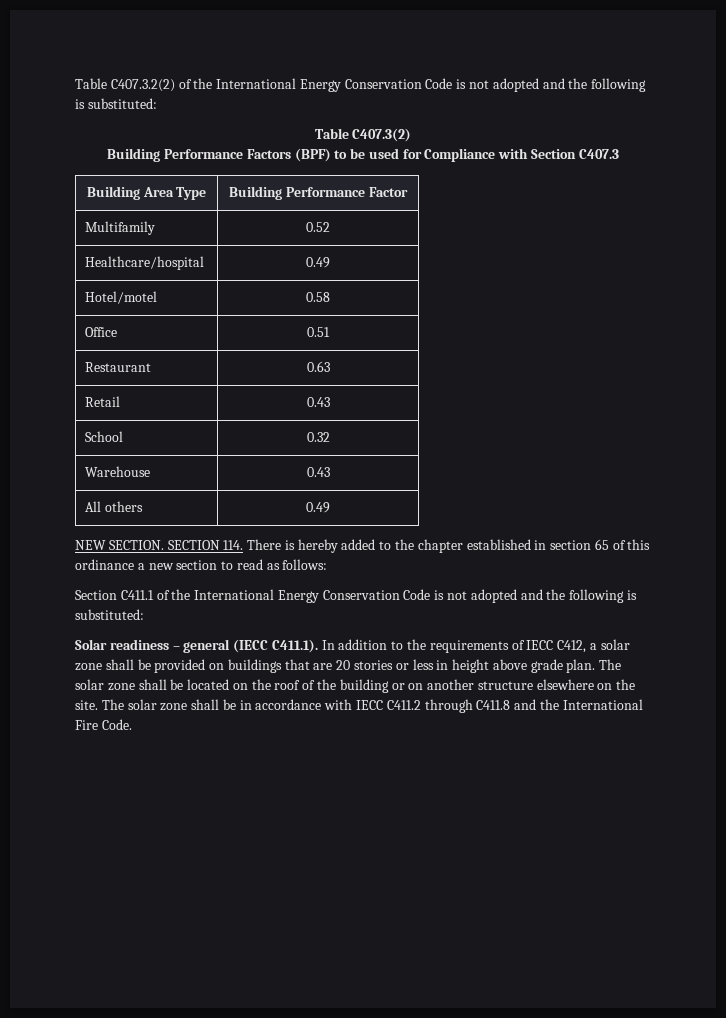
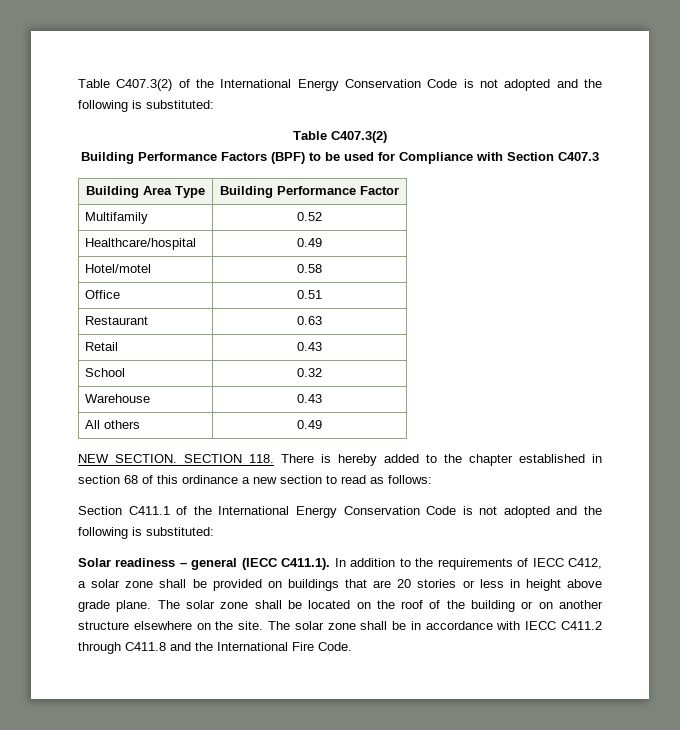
[75,78,175,92] Table C407.3.2(2) -> [78,79,173,91] Table C407.3(2)
[223,540,244,550] 114. -> [249,454,274,463] 118.
[594,539,609,550] 65 -> [124,475,138,484] 68
[566,659,596,673] plan. -> [116,600,152,612] plane.

